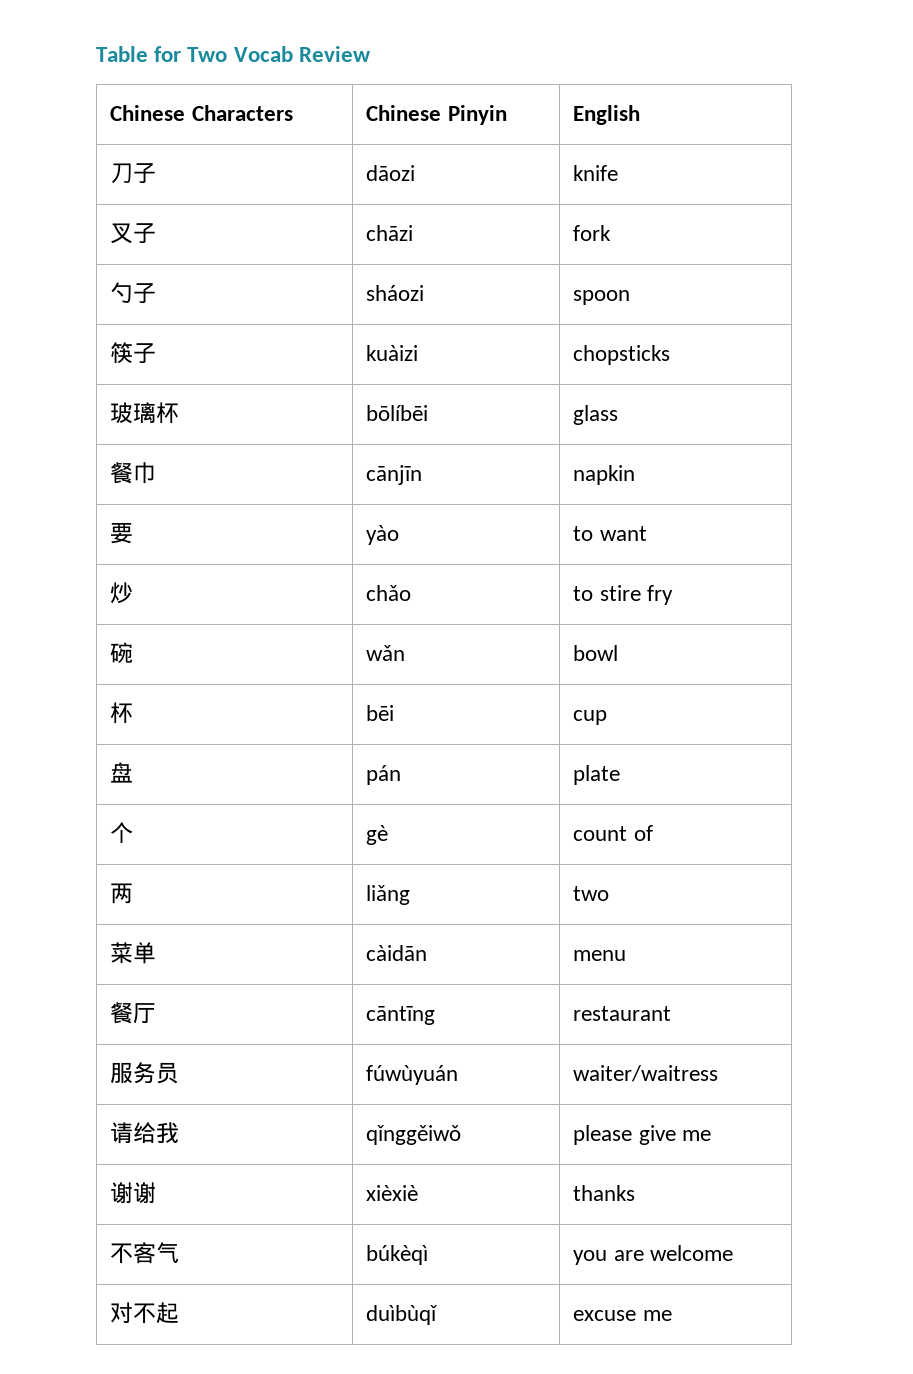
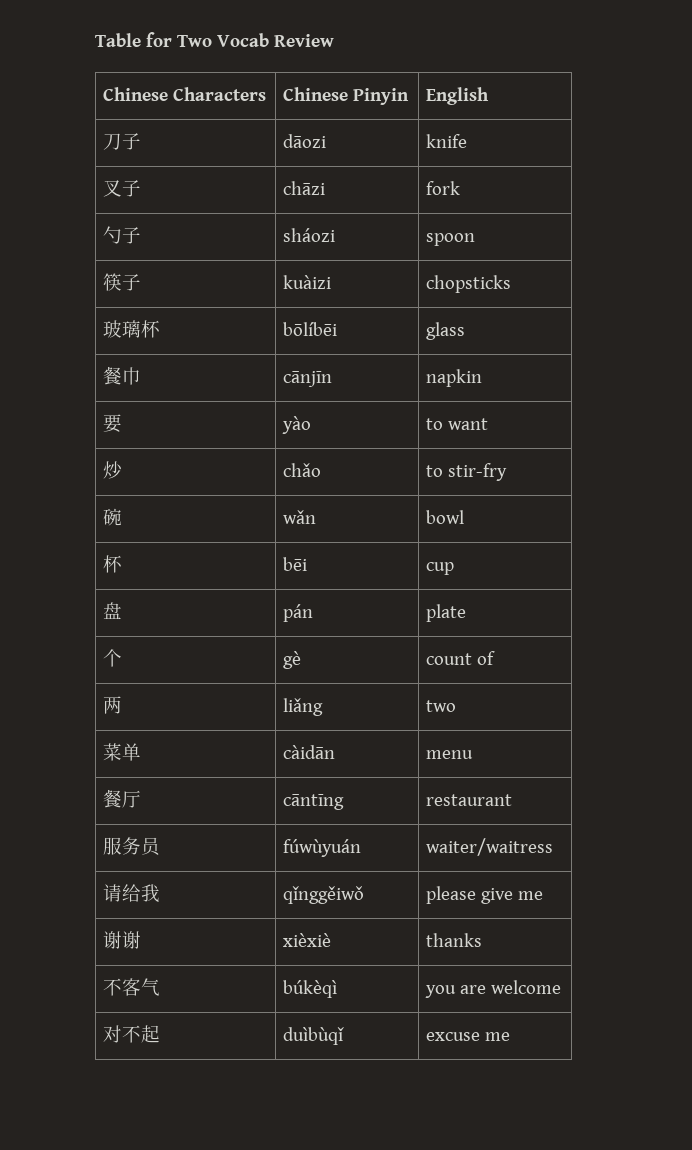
[599,585,673,605] stire fry -> [447,463,507,481] stir-fry

